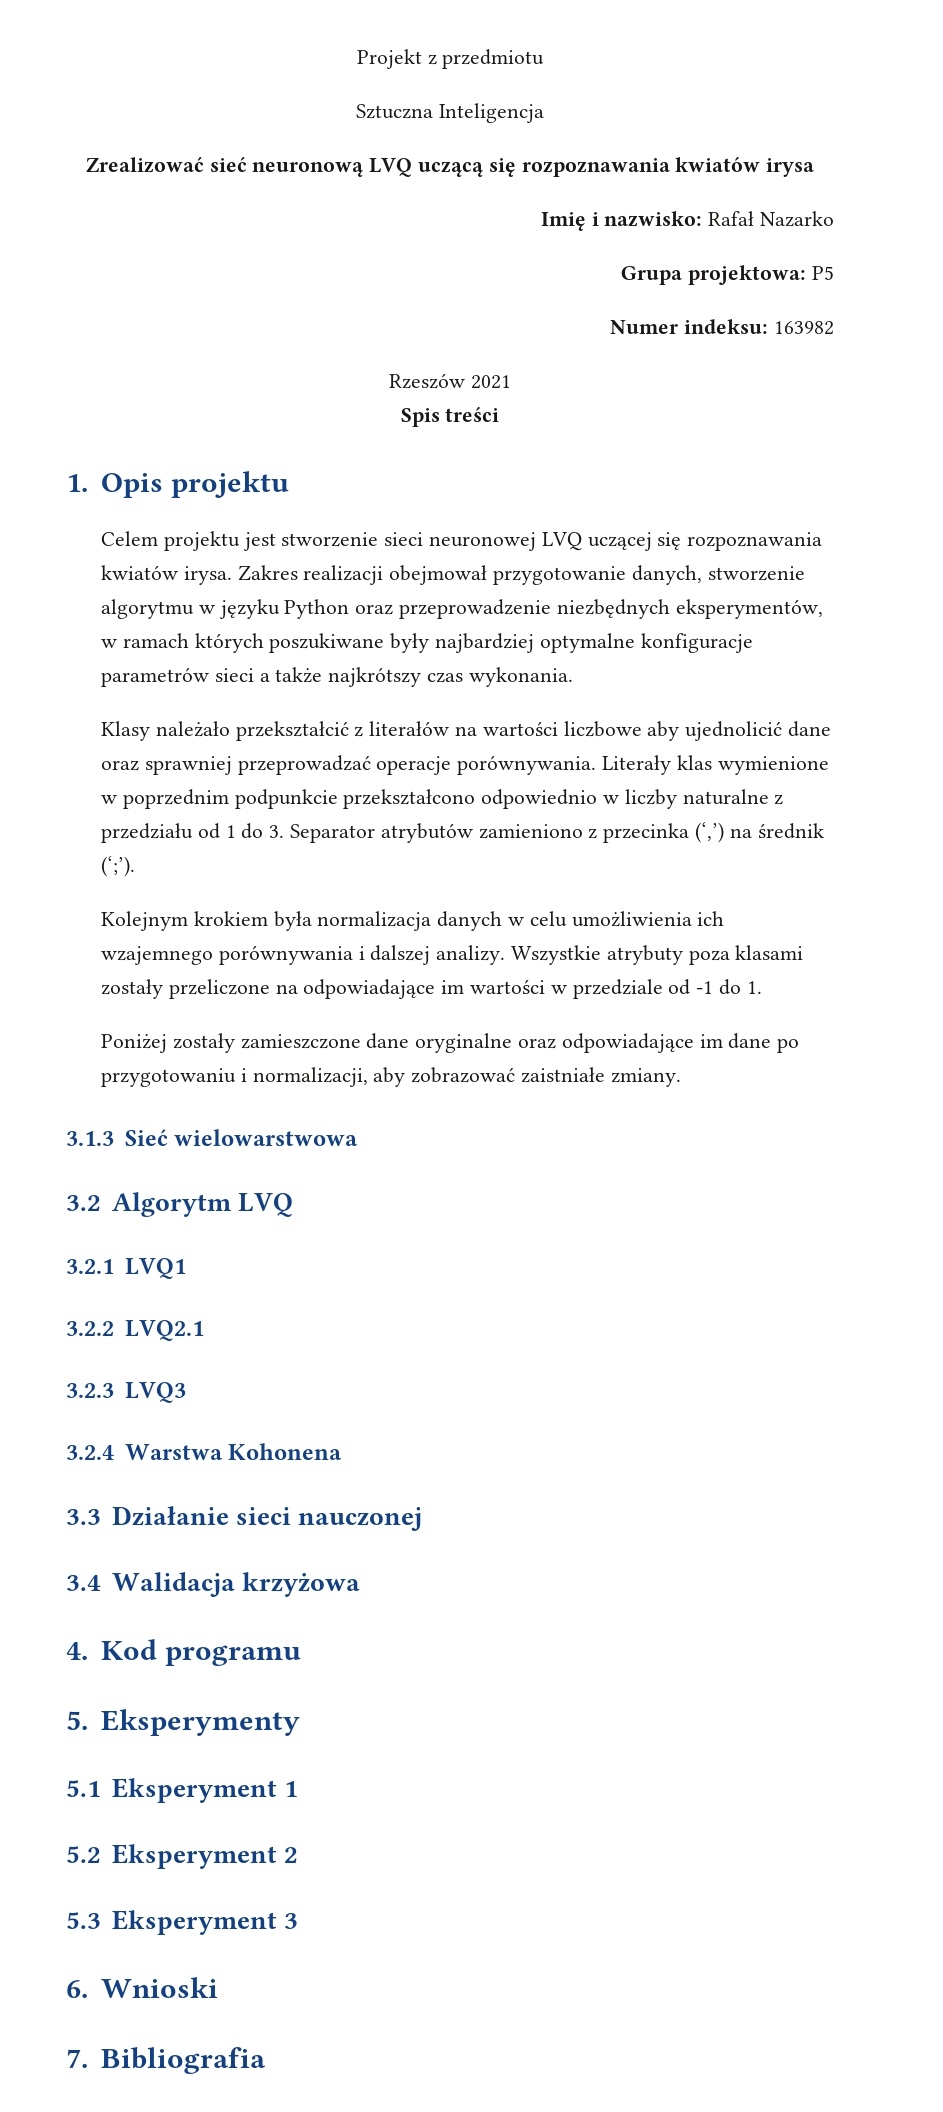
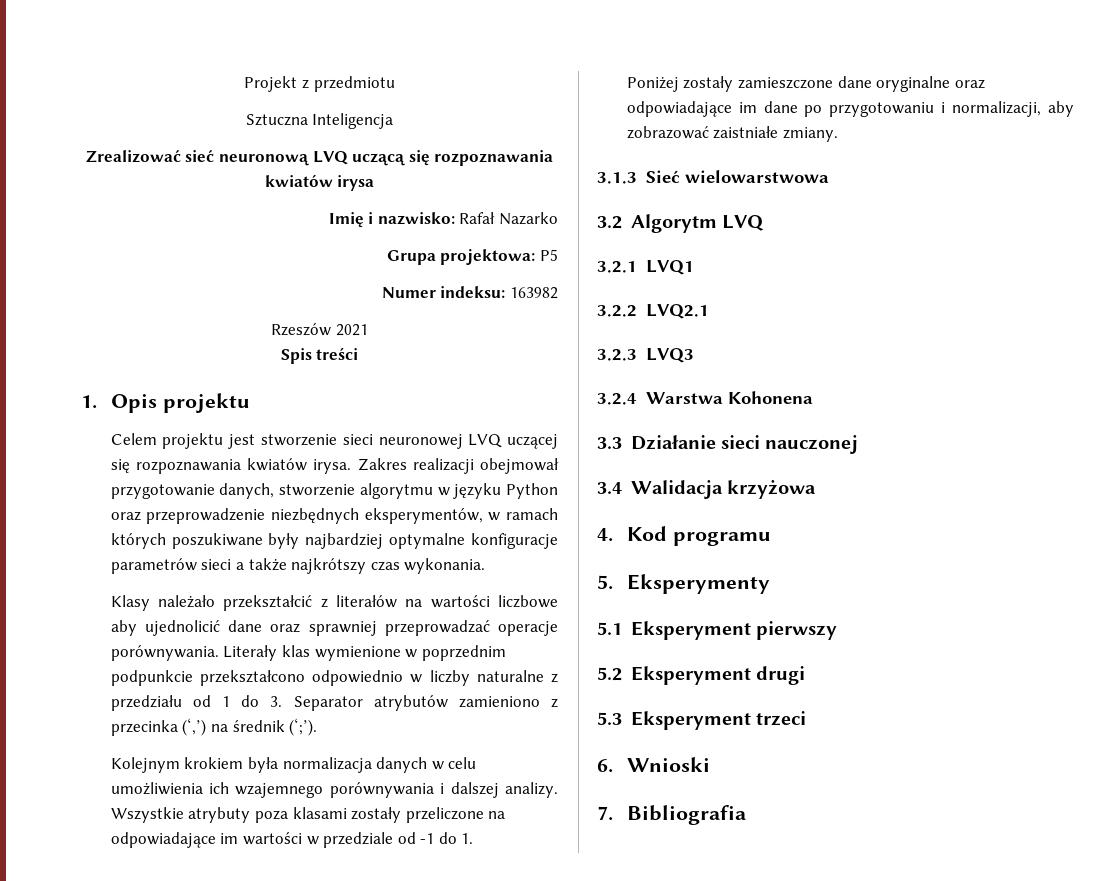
[284,1781,299,1797] 1 -> [755,621,837,640] pierwszy
[284,1847,299,1863] 2 -> [755,666,805,685] drugi
[284,1913,299,1929] 3 -> [755,711,806,726] trzeci

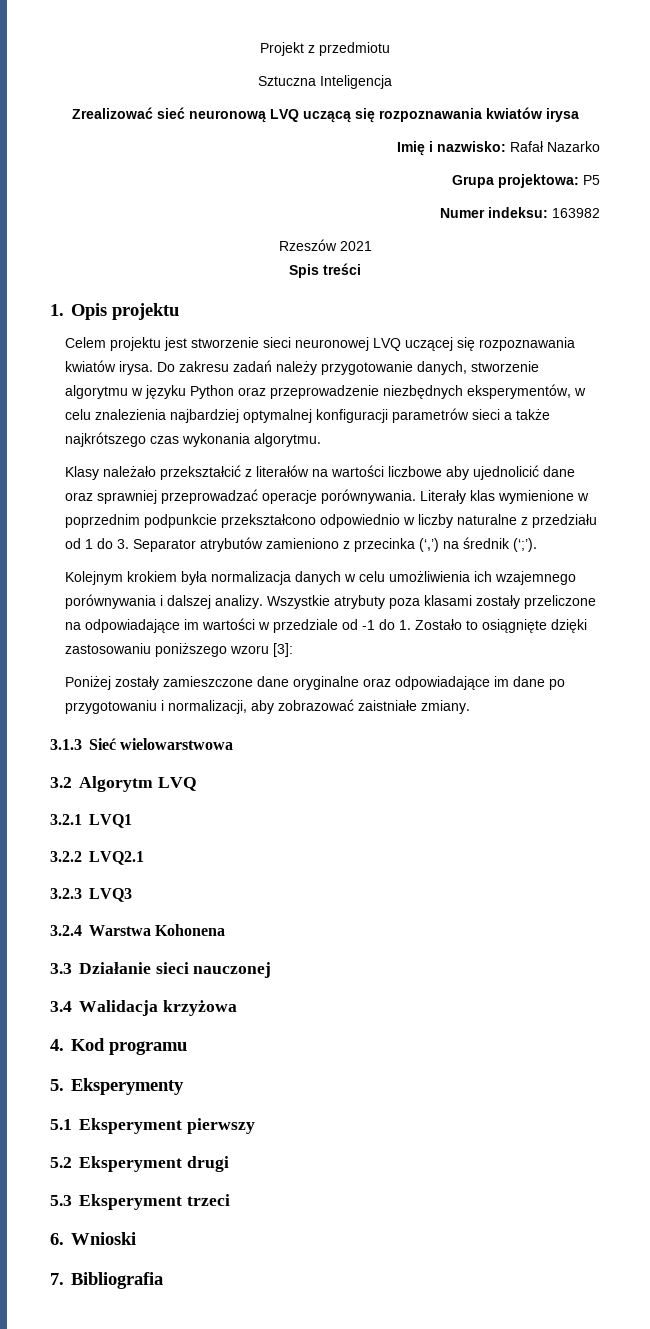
[357,458,559,474] Zakres realizacji obejmował -> [157,360,318,375] Do zakresu zadań należy
[506,508,559,520] [110,533,558,549] [110,558,486,574] ramach których poszukiwane były najbardziej optymalne konfiguracje parametrów sieci a także najkrótszy czas wykonania. -> [65,408,551,423] [65,432,322,447] celu znalezienia najbardziej optymalnej konfiguracji parametrów sieci a także najkrótszego czas wykonania algorytmu.
(474, 838) none -> [415,619,588,633] [65,643,294,657] Zostało to osiągnięte dzięki zastosowaniu poniższego wzoru [3]:

